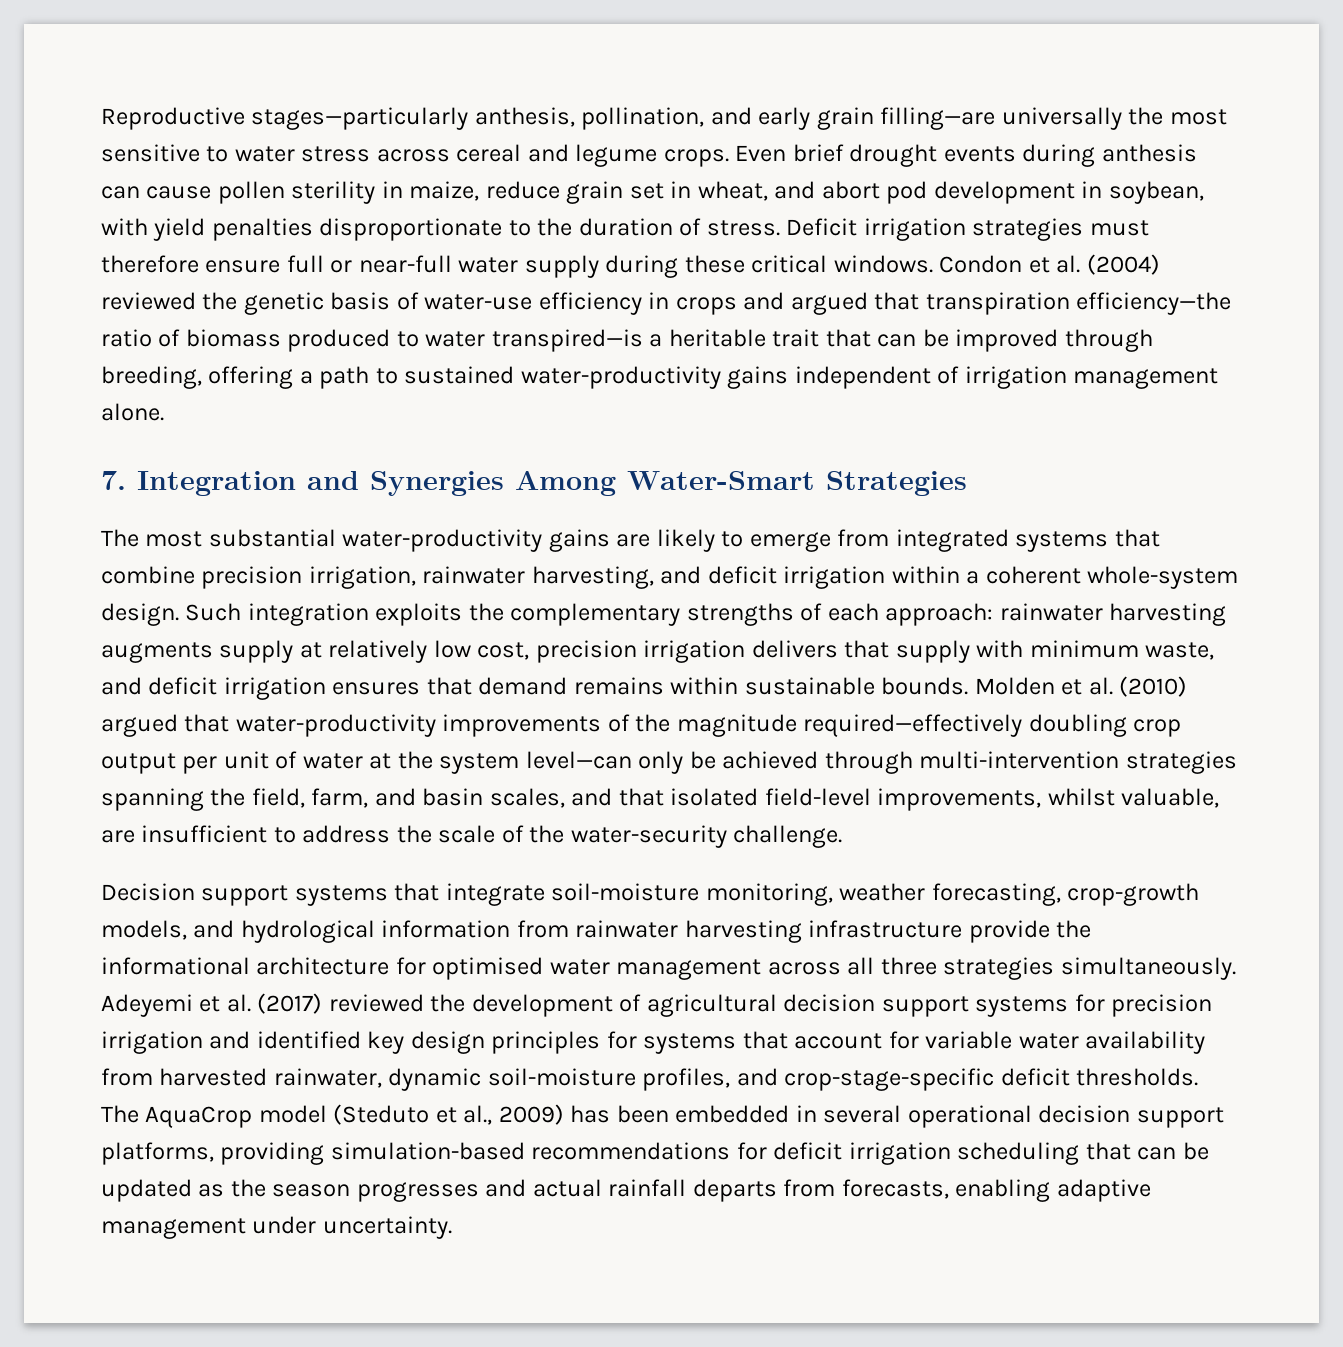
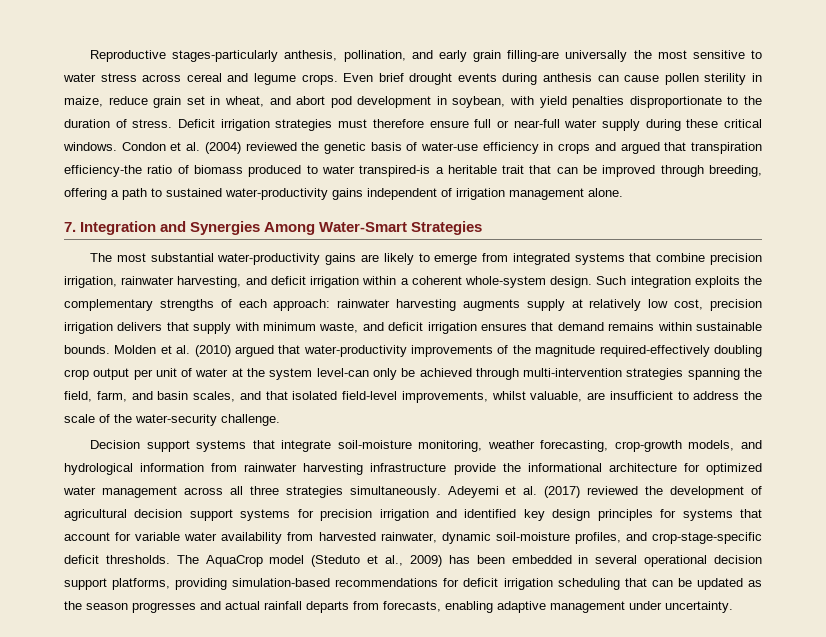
[251,107,469,130] stages—particularly -> [172,50,279,62] stages-particularly
[880,107,996,130] filling—are -> [507,50,560,62] filling-are
[1076,292,1232,315] efficiency—the -> [64,165,142,177] efficiency-the
[491,329,643,352] transpired—is -> [359,165,431,177] transpired-is
[803,714,1023,737] required—effectively -> [599,345,710,357] required-effectively
[525,751,632,769] level—can -> [316,368,369,377] level-can
[432,957,544,980] optimised -> [706,463,762,475] optimized

